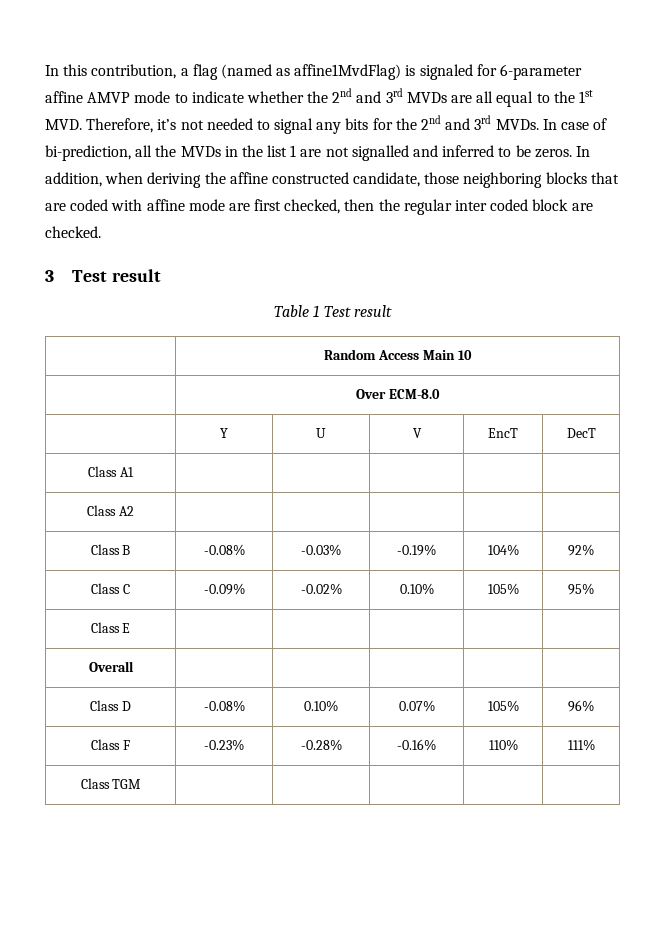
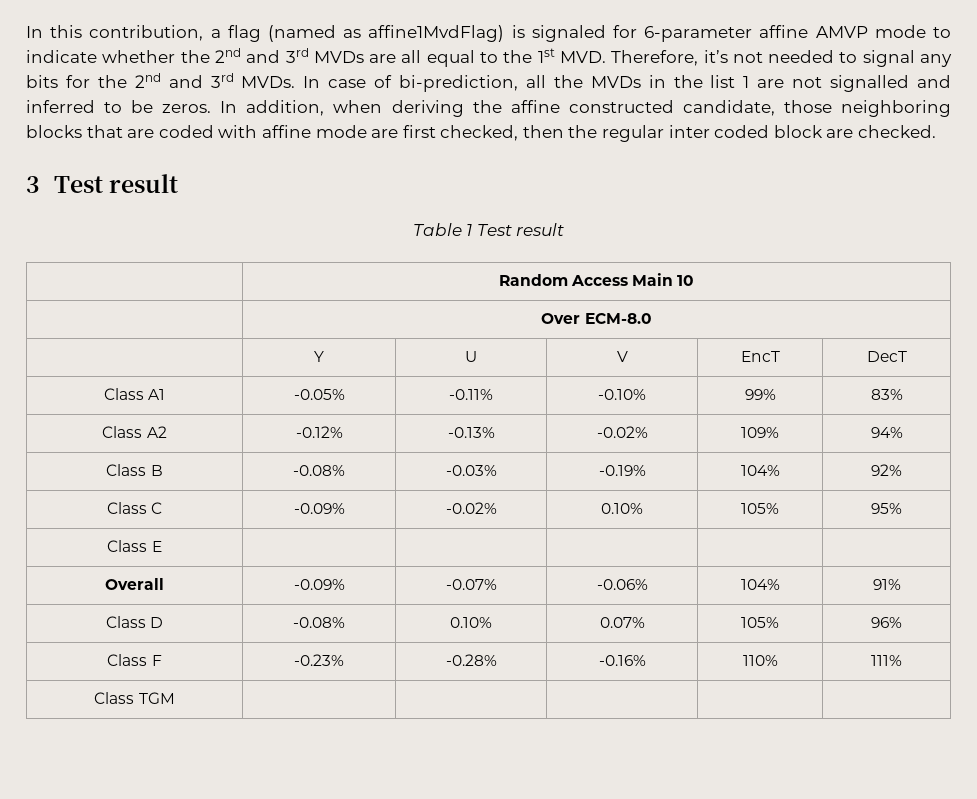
[87,505,134,516] | | | | // Class A2 | | | | | -> [293,389,345,400] [449,389,493,400] [598,389,646,400] [744,389,776,400] [870,389,903,400] [102,426,167,438] [295,426,343,438] [447,427,495,438] [596,426,648,438] [741,427,779,438] [870,427,903,438] -0.05% | -0.11% | -0.10% | 99% | 83% // Class A2 | -0.12% | -0.13% | -0.02% | 109% | 94%
(134, 666) | | | | -> [293,579,345,590] [445,579,497,590] [596,579,648,590] [740,579,780,590] [872,579,901,590] -0.09% | -0.07% | -0.06% | 104% | 91%

